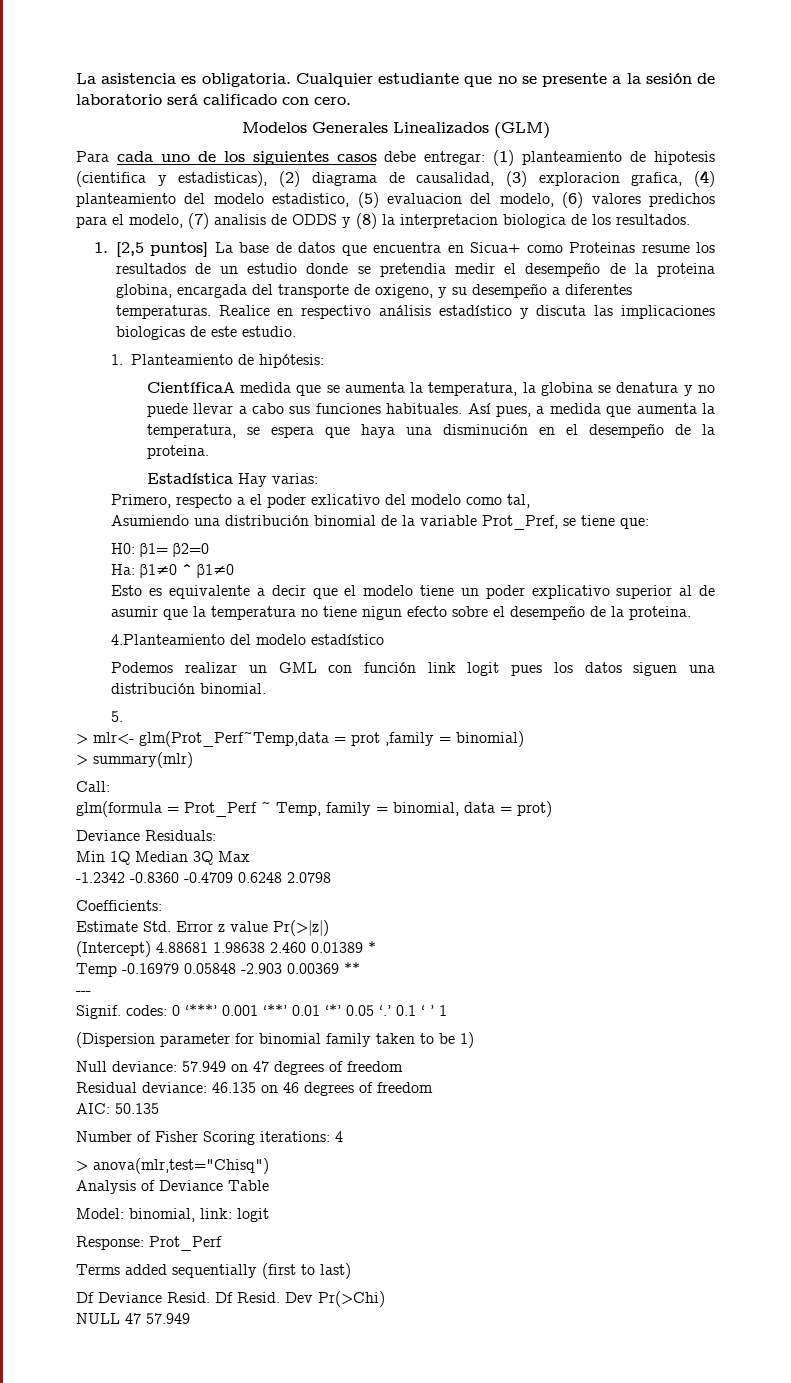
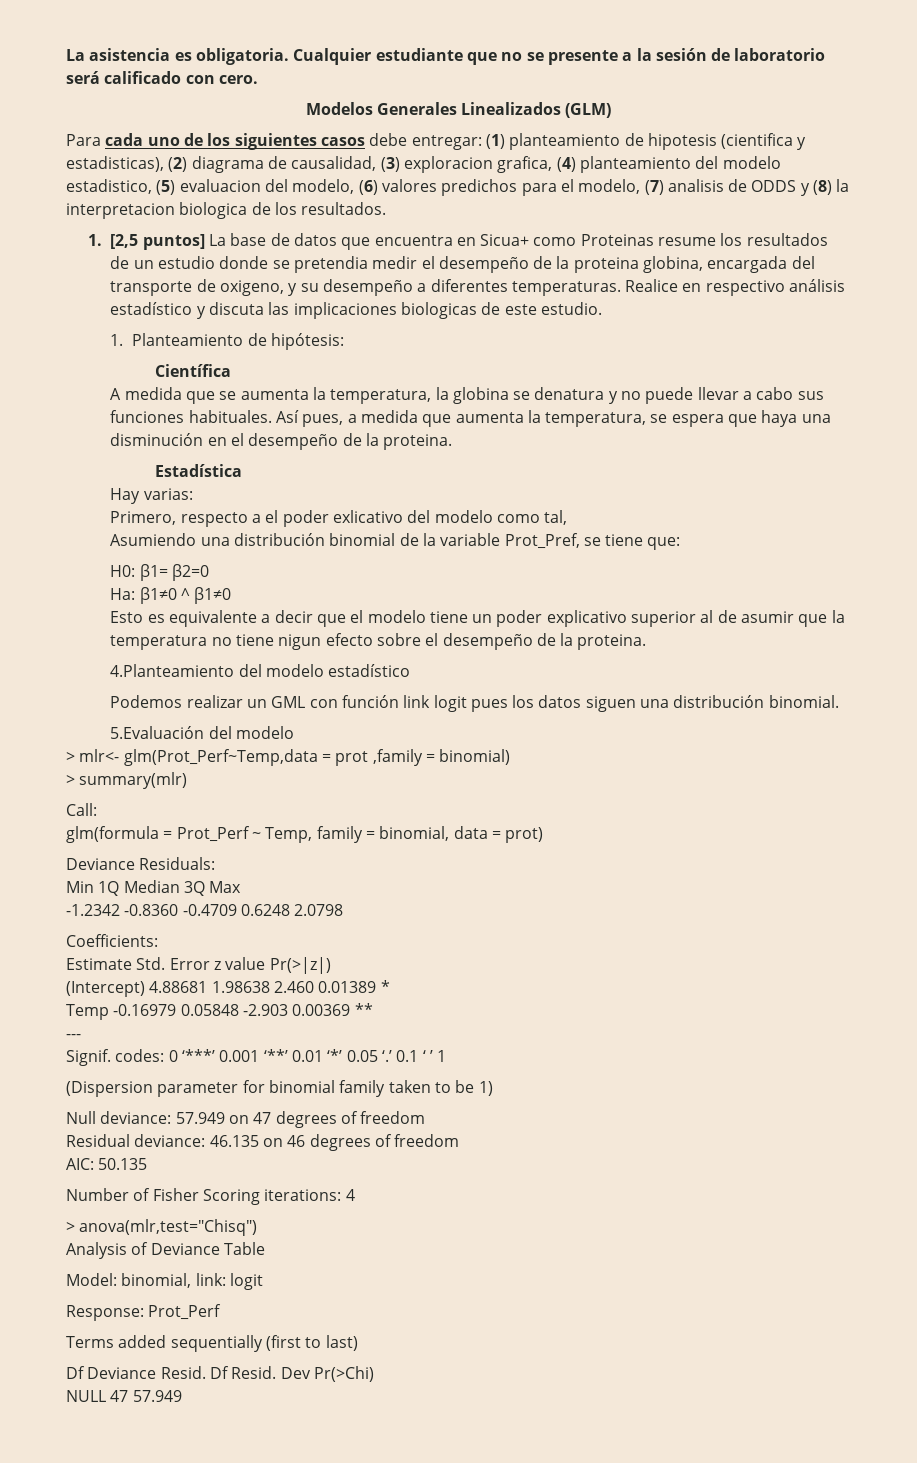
[146,382,235,393] CientíficaA -> [154,364,231,377] [110,388,122,400] Científica // A
(233, 478) none -> (242, 470) //
[111,711,124,722] 5. -> [110,726,294,739] 5.Evaluación del modelo

